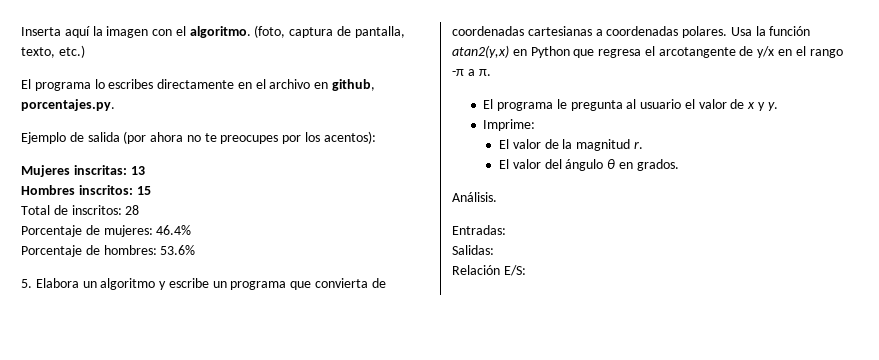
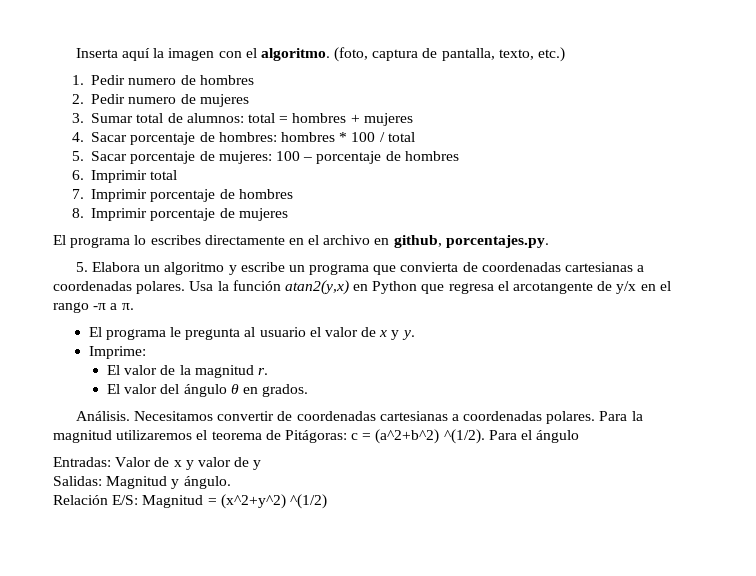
(85, 51) none -> [71,75,254,85] [71,94,249,107] [71,113,413,126] [71,132,415,145] [71,151,459,164] [71,170,178,183] [71,189,293,202] [71,208,288,221] // 1. Pedir numero de hombres // 2. Pedir numero de mujeres // 3. Sumar total de alumnos: total = hombres + mujeres // 4. Sacar porcentaje de hombres: hombres * 100 / total // 5. Sacar porcentaje de mujeres: 100 – porcentaje de hombres // 6. Imprimir total // 7. Imprimir porcentaje de hombres // 8. Imprimir porcentaje de mujeres
[21,131,376,144] [21,165,145,177] [21,185,151,195] [21,205,140,215] [21,225,192,237] [21,245,196,257] // Ejemplo de salida (por ahora no te preocupes por los acentos): // Mujeres inscritas: 13 // Hombres inscritos: 15 // Total de inscritos: 28 // Porcentaje de mujeres: 46.4% // Porcentaje de hombres: 53.6% -> (549, 241) none
[452,225,506,235] [452,245,494,255] [452,265,526,276] // Entradas: // Salidas: // Relación E/S: -> [133,411,643,424] [53,429,580,444] [53,457,262,470] [53,476,231,489] [53,494,327,509] Necesitamos convertir de coordenadas cartesianas a coordenadas polares. Para la magnitud utilizaremos el teorema de Pitágoras: c = (a^2+b^2) ^(1/2). Para el ángulo // Entradas: Valor de x y valor de y // Salidas: Magnitud y ángulo. // Relación E/S: Magnitud = (x^2+y^2) ^(1/2)

